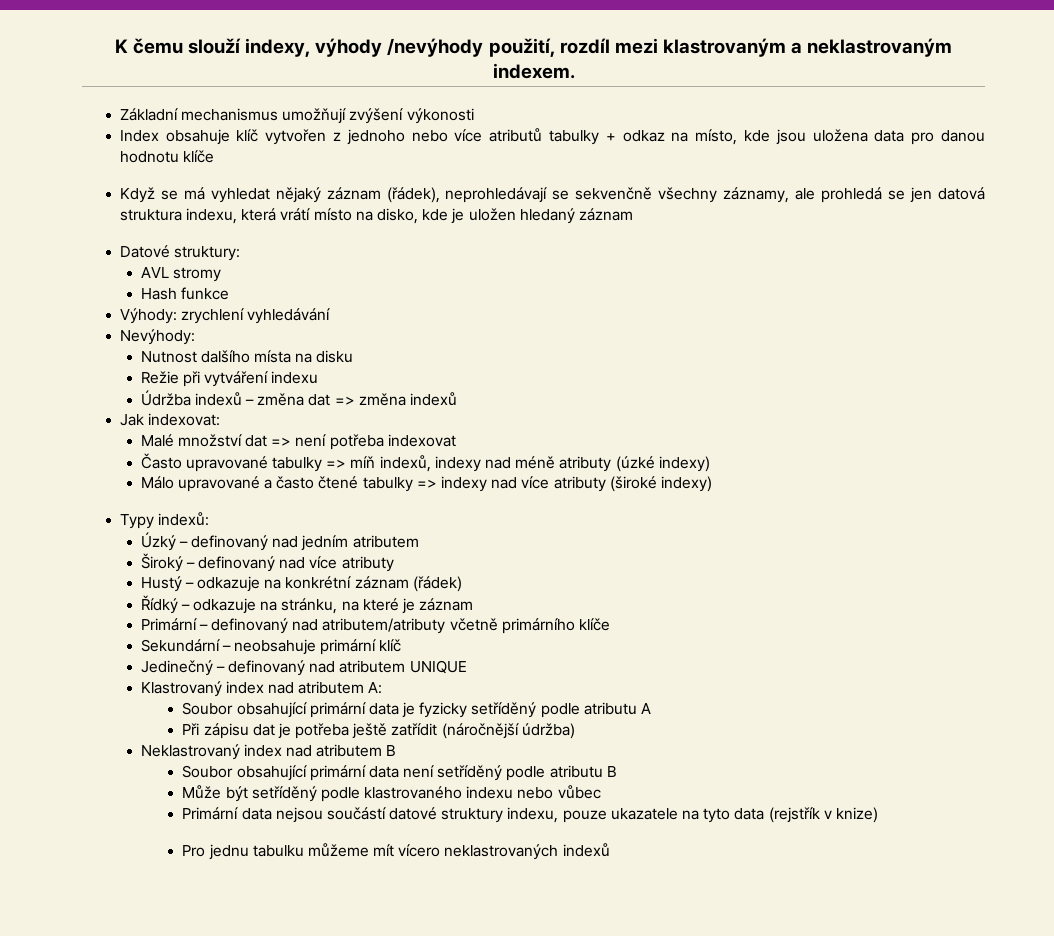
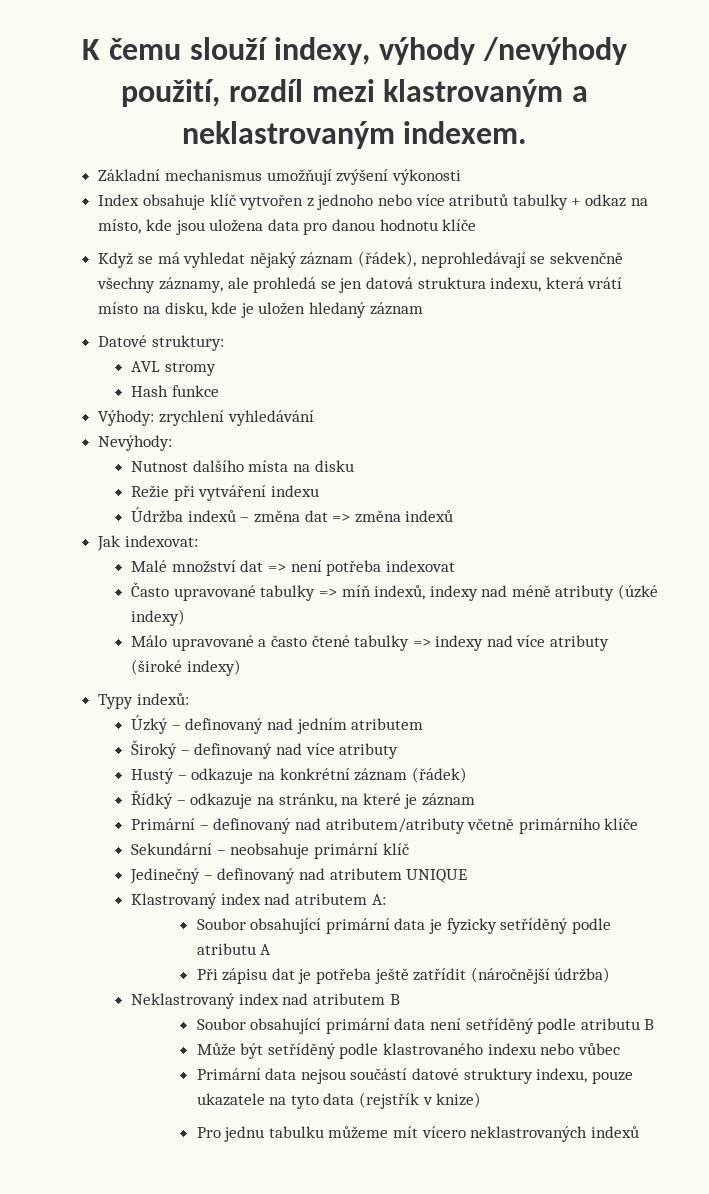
[376,208,418,224] disko, -> [164,302,207,317] disku,

